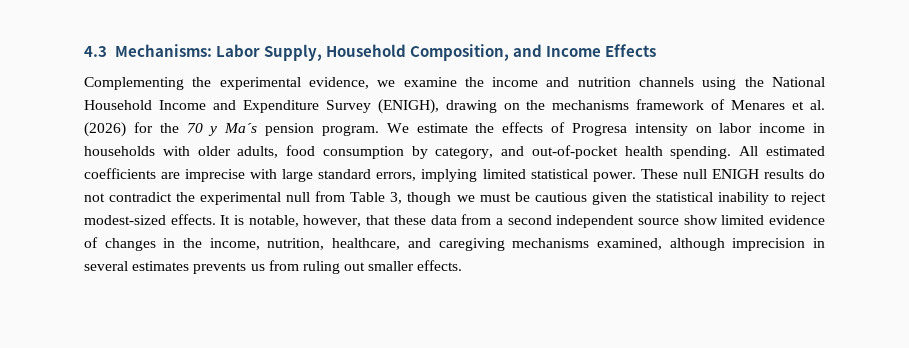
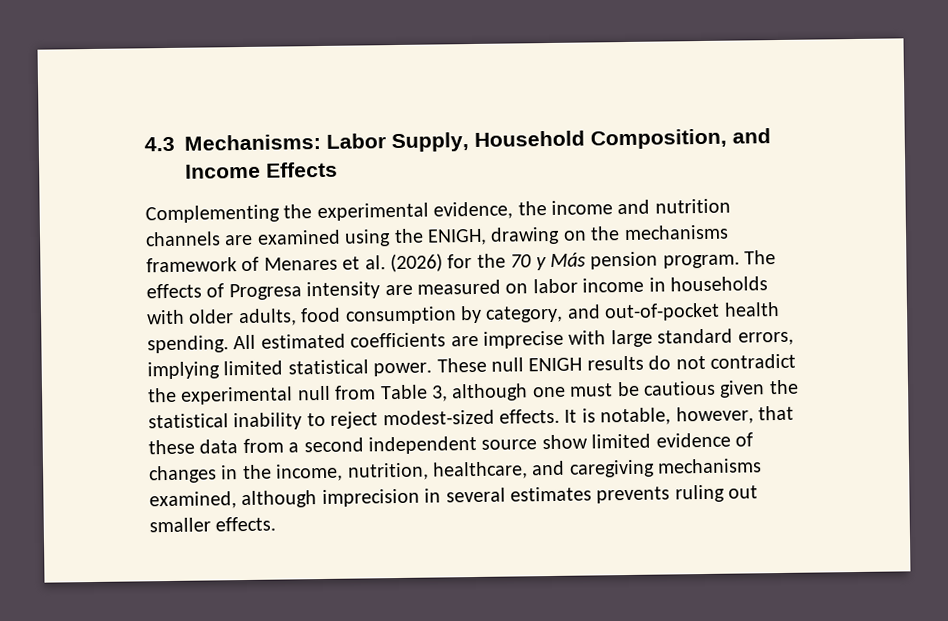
[377,77,457,87] we examine -> (514, 210) none
[702,77,825,90] [84,99,439,114] using the National Household Income and Expenditure Survey (ENIGH), -> [224,228,487,247] are examined using the ENIGH,
[224,123,258,133] Ma´s -> [549,252,586,268] Más
[386,123,495,133] We estimate the -> [744,250,777,265] The
(688, 129) none -> [384,279,501,296] are measured
[407,192,475,205] though we -> [451,383,566,402] although one
[250,260,299,271] us from -> (671, 495) none

